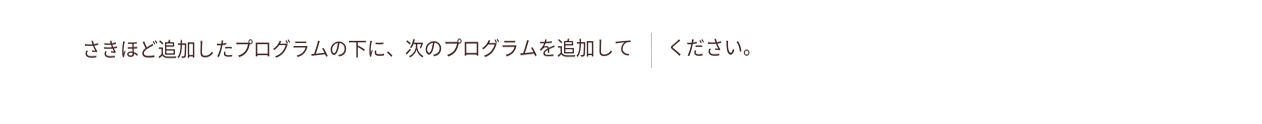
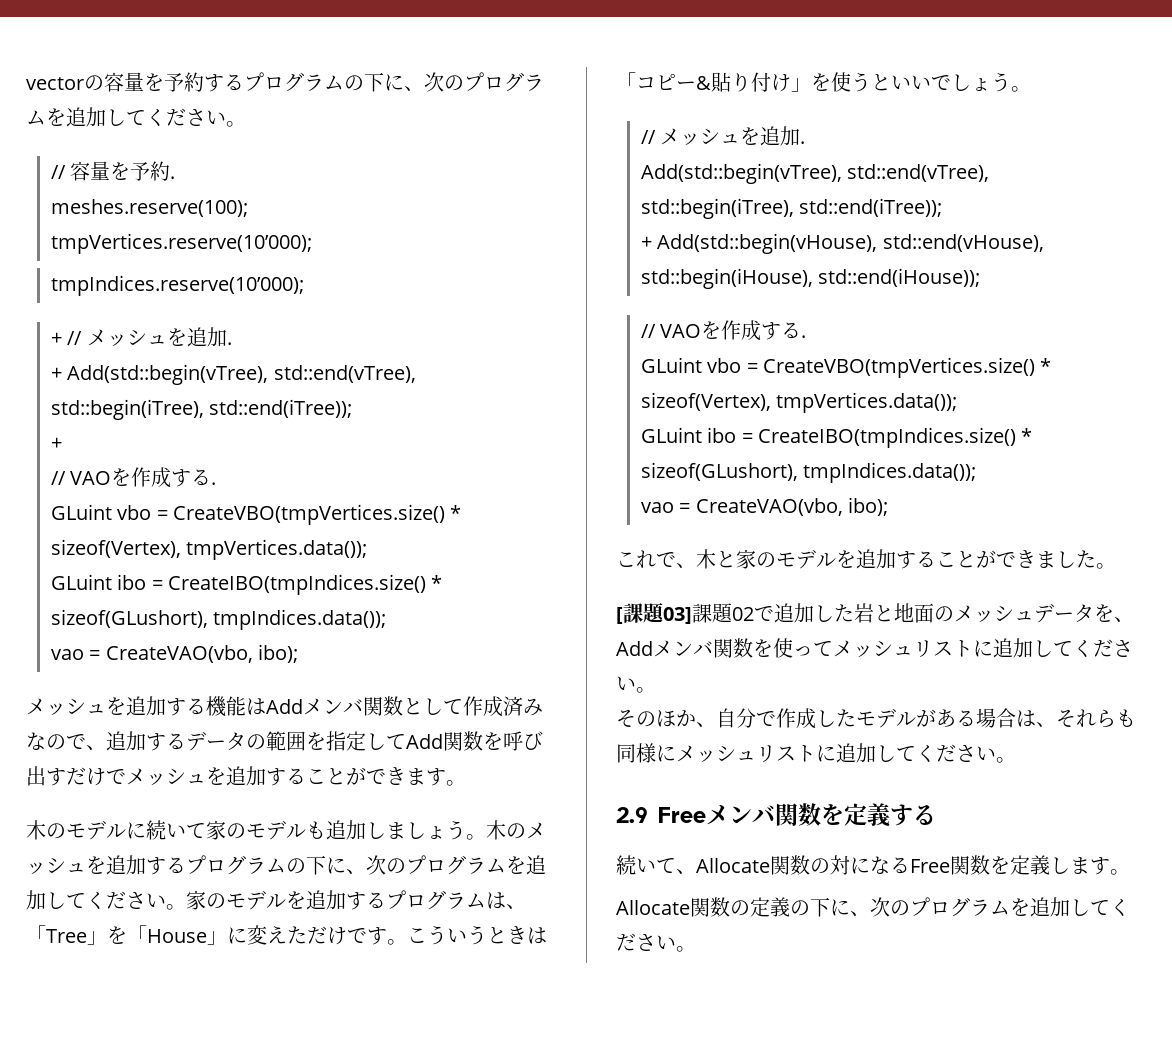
[81,39,234,59] さきほど追加した -> [26,72,244,92] vectorの容量を予約する
(762, 52) none -> [50,161,176,181] [50,199,248,217] [50,233,312,254] [50,275,304,296] [50,327,232,347] [50,364,416,385] [50,399,353,420] [50,437,62,450] [50,467,217,488] [50,504,462,525] [50,539,368,560] [50,574,443,595] [50,609,387,630] [50,644,299,663] [26,696,543,717] [26,731,543,751] [26,766,466,786] [26,820,546,840] [26,855,546,875] [26,890,526,910] [26,925,547,945] [616,72,1031,92] [640,126,806,146] [640,163,990,184] [640,198,943,219] [640,233,1044,254] [640,268,981,289] [640,320,807,341] [640,357,1052,378] [640,392,958,413] [640,427,1033,448] [640,462,977,483] [640,497,889,516] [616,549,1116,569] [616,603,1134,624] [616,638,1133,658] [616,676,656,693] [616,708,1136,729] [616,743,1016,763] [616,803,936,827] [616,855,1130,875] [616,897,1130,917] [616,933,696,952] // // 容量を予約. // meshes.reserve(100); // tmpVertices.reserve(10’000); // tmpIndices.reserve(10’000); // + // メッシュを追加. // + Add(std::begin(vTree), std::end(vTree), std::begin(iTree), std::end(iTree)); // + // // VAOを作成する. // GLuint vbo = CreateVBO(tmpVertices.size() * sizeof(Vertex), tmpVertices.data()); // GLuint ibo = CreateIBO(tmpIndices.size() * sizeof(GLushort), tmpIndices.data()); // vao = CreateVAO(vbo, ibo); // メッシュを追加する機能はAddメンバ関数として作成済みなので、追加するデータの範囲を指定してAdd関数を呼び出すだけでメッシュを追加することができます。 // 木のモデルに続いて家のモデルも追加しましょう。木のメッシュを追加するプログラムの下に、次のプログラムを追加してください。家のモデルを追加するプログラムは、「Tree」を「House」に変えただけです。こういうときは「コピー&貼り付け」を使うといいでしょう。 // // メッシュを追加. // Add(std::begin(vTree), std::end(vTree), std::begin(iTree), std::end(iTree)); // + Add(std::begin(vHouse), std::end(vHouse), std::begin(iHouse), std::end(iHouse)); // // VAOを作成する. // GLuint vbo = CreateVBO(tmpVertices.size() * sizeof(Vertex), tmpVertices.data()); // GLuint ibo = CreateIBO(tmpIndices.size() * sizeof(GLushort), tmpIndices.data()); // vao = CreateVAO(vbo, ibo); // これで、木と家のモデルを追加することができました。 // [課題03]課題02で追加した岩と地面のメッシュデータを、Addメンバ関数を使ってメッシュリストに追加してください。 // そのほか、自分で作成したモデルがある場合は、それらも同様にメッシュリストに追加してください。 // 2.9 Freeメンバ関数を定義する // 続いて、Allocate関数の対になるFree関数を定義します。 // Allocate関数の定義の下に、次のプログラムを追加してください。

